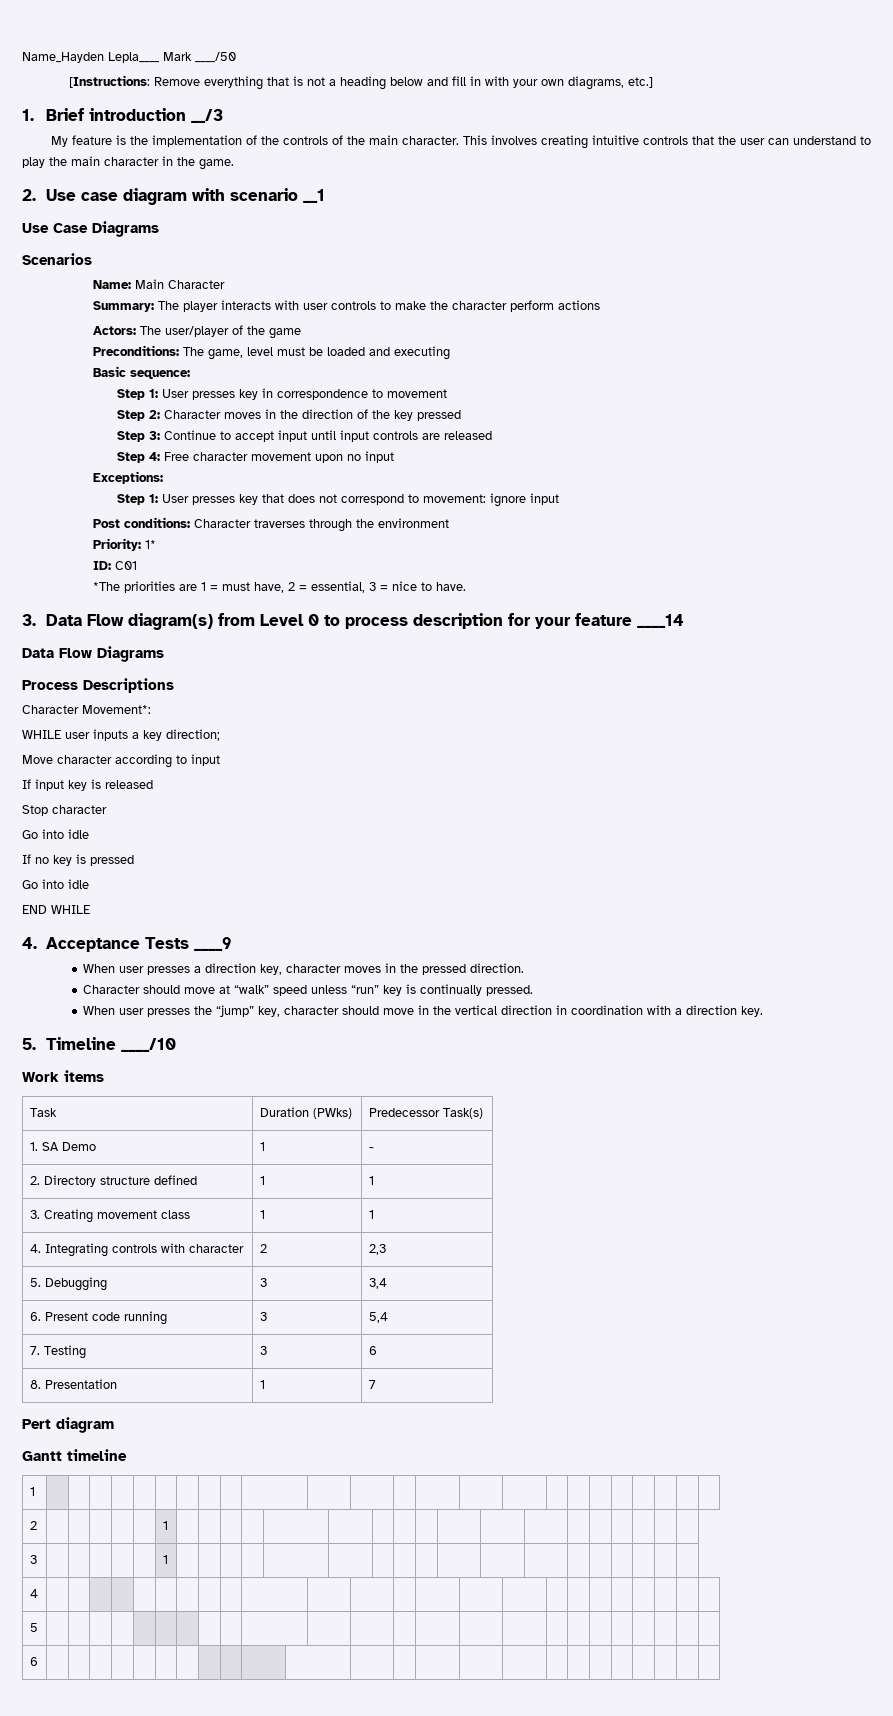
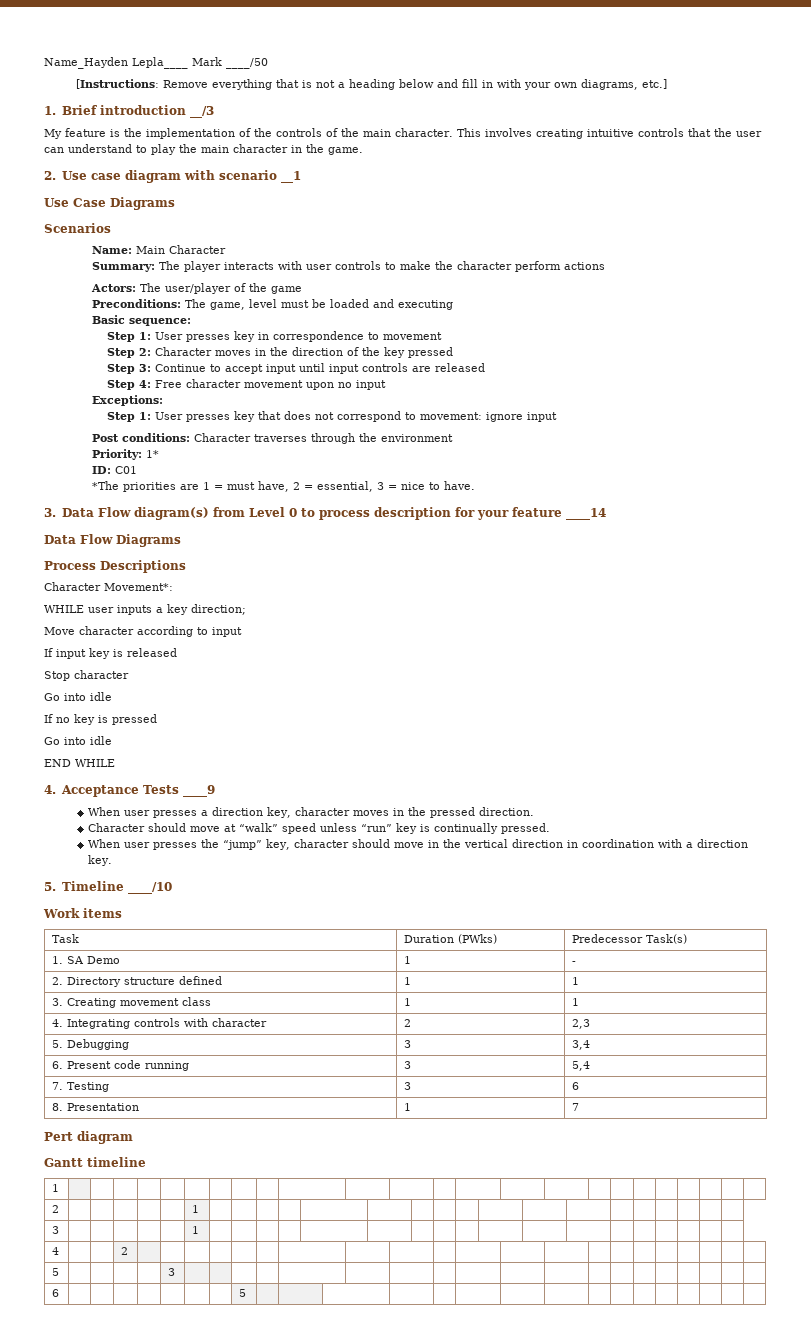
[29,1623,38,1632] | | | | | | | | | | | | | | | | | | | | | // 5 | | | | | -> [120,1247,128,1255] [51,1268,59,1276] [167,1268,175,1276] 2 | | | | | | | | | | | | | | | | | | | | | // 5 | | | | | 3
(38, 1661) none -> [238,1289,246,1297] 5

